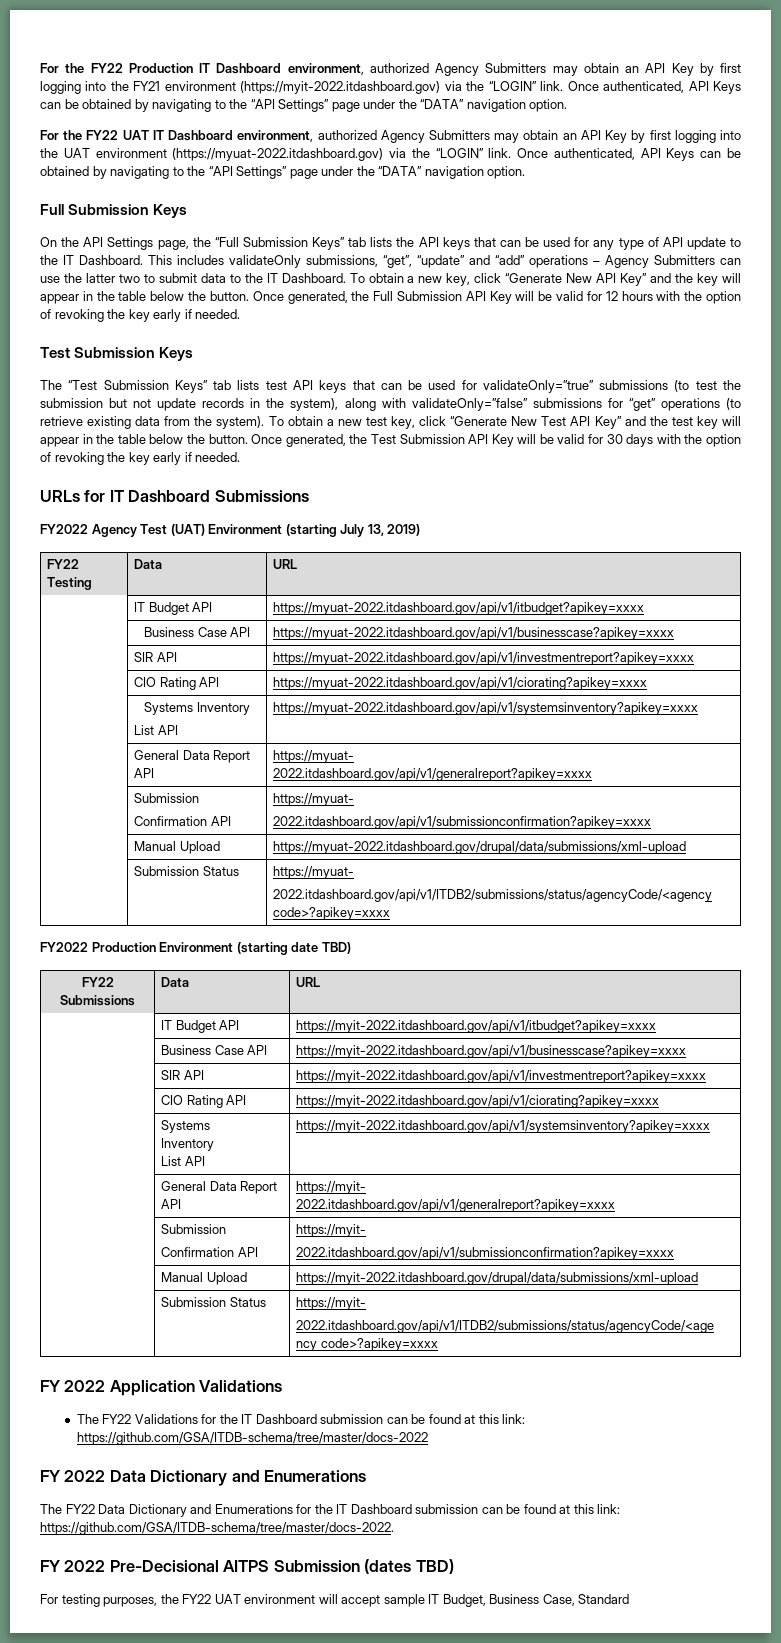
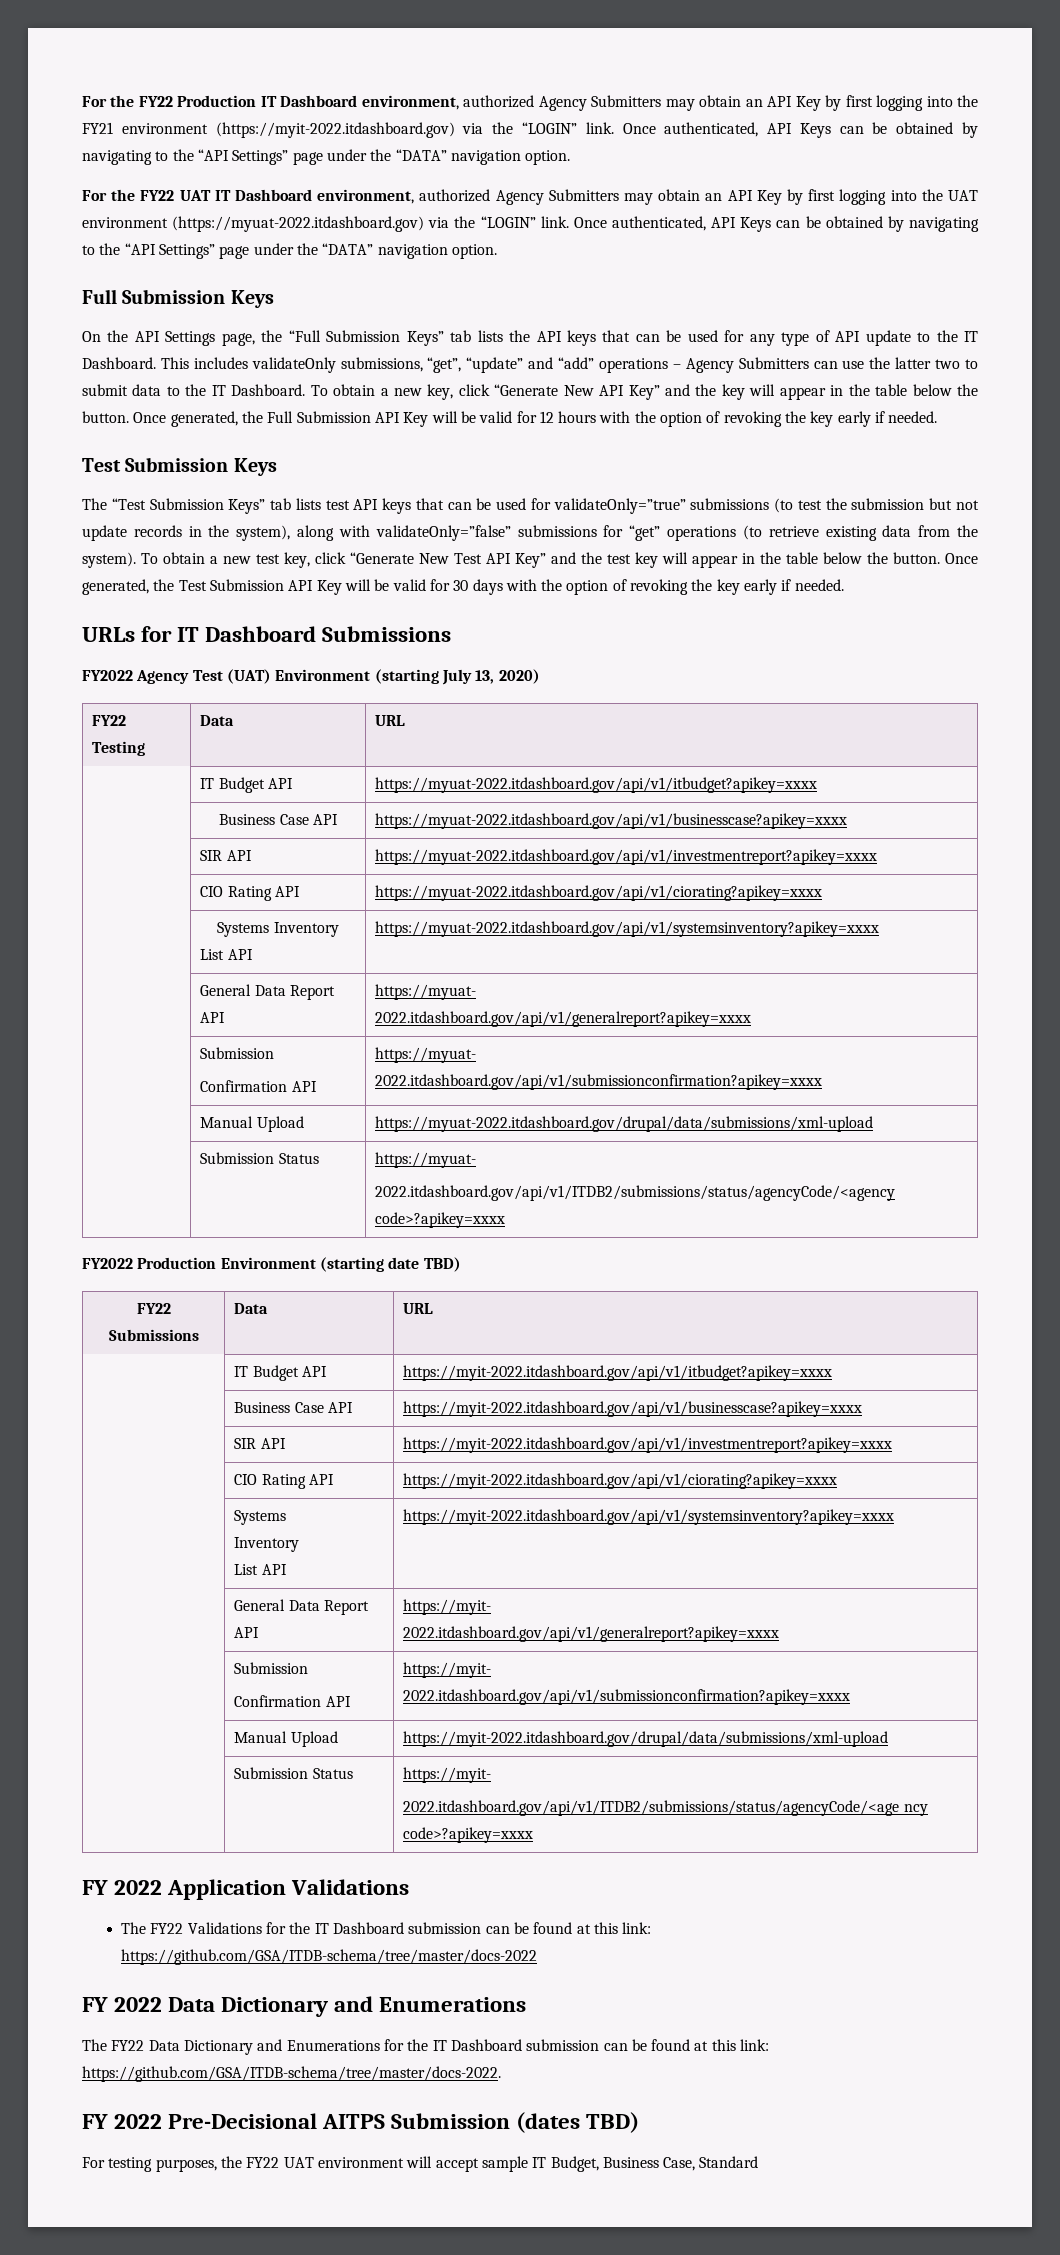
[387,524,421,536] 2019) -> [498,669,540,684] 2020)

